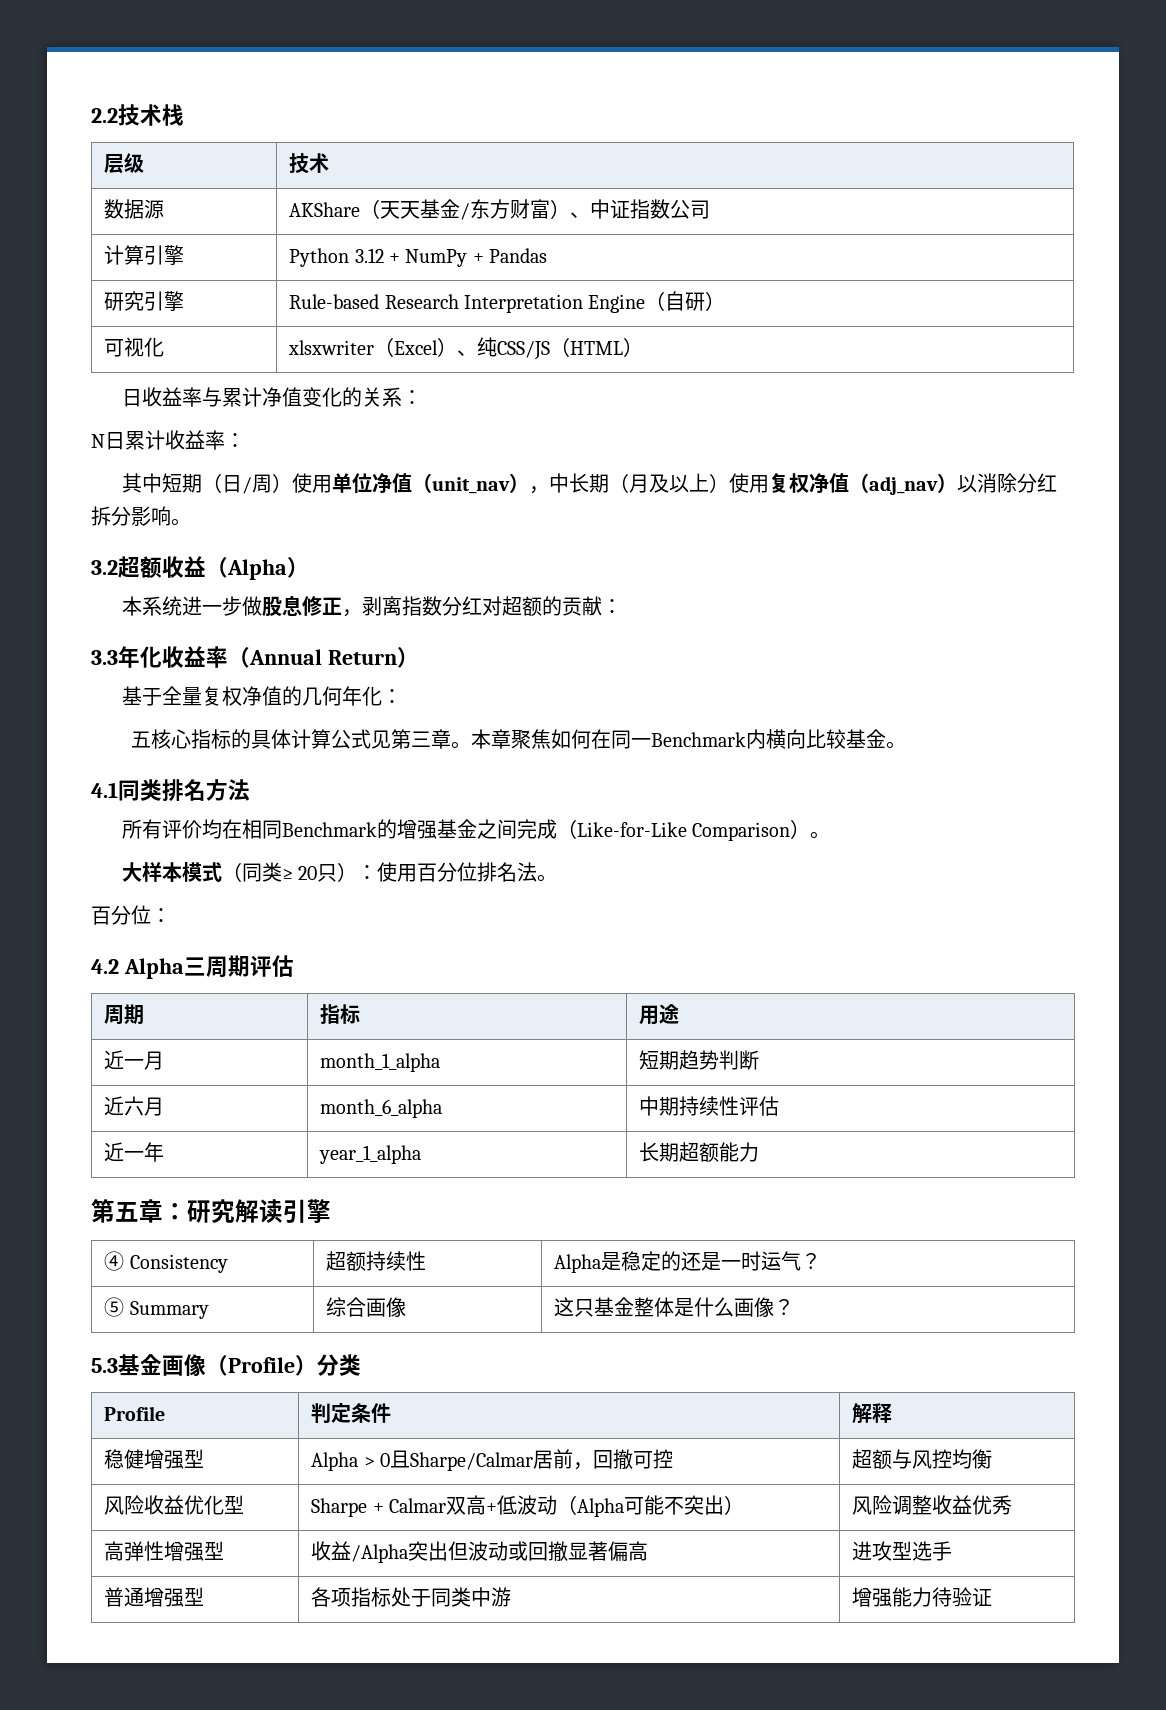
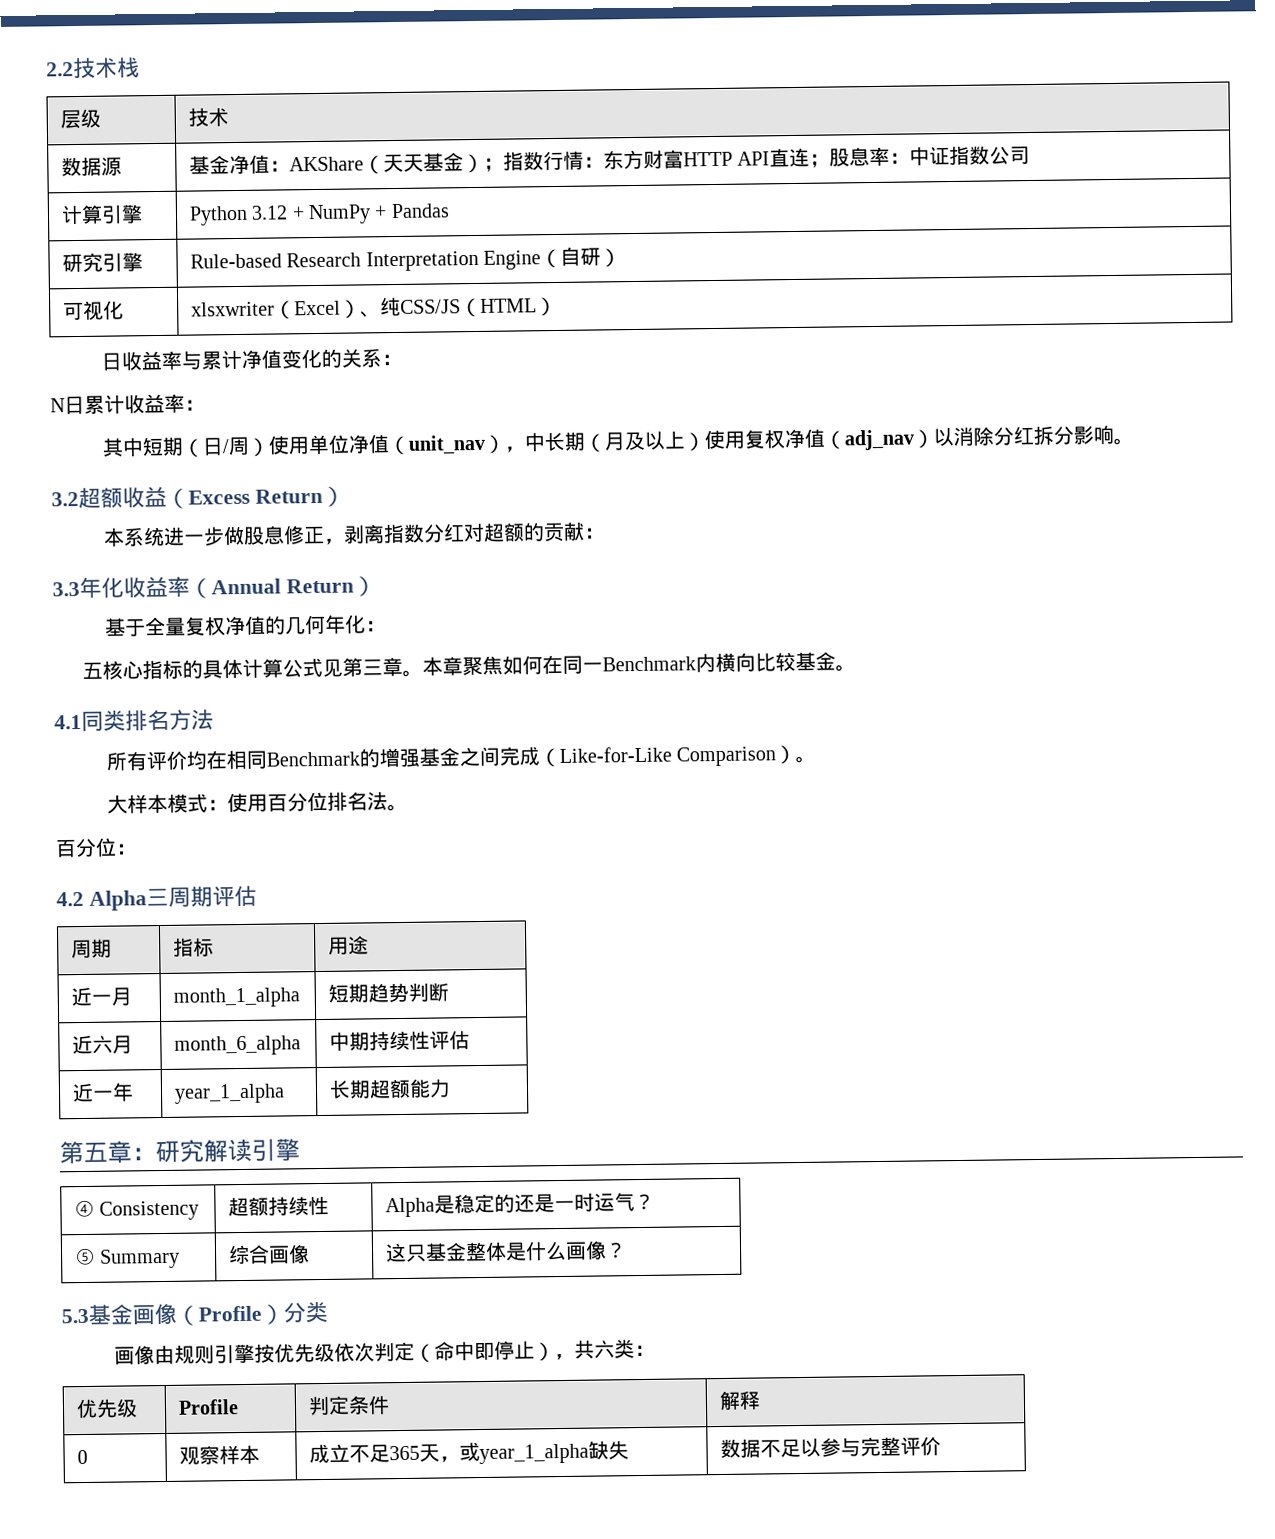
(165, 209) none -> [188,154,290,175] 基金净值：
[460,199,591,220] /东方财富）、 -> [462,146,911,174] ）；指数行情：东方财富HTTP API直连；股息率：
[227,559,287,580] Alpha -> [188,488,323,505] Excess Return
[221,862,358,882] （同类≥ 20只） -> (208, 803) none
[104,1406,166,1421] [311,1403,392,1424] [852,1403,893,1424] [104,1449,205,1469] [311,1449,674,1471] [852,1449,993,1469] [104,1495,245,1515] [311,1495,745,1517] [852,1495,1013,1515] [104,1541,225,1561] [311,1541,649,1563] [852,1541,953,1561] [104,1587,205,1607] [311,1587,512,1607] [852,1587,993,1607] // Profile | 判定条件 | 解释 // 稳健增强型 | Alpha > 0且Sharpe/Calmar居前，回撤可控 | 超额与风控均衡 // 风险收益优化型 | Sharpe + Calmar双高+低波动（Alpha可能不突出） | 风险调整收益优秀 // 高弹性增强型 | 收益/Alpha突出但波动或回撤显著偏高 | 进攻型选手 // 普通增强型 | 各项指标处于同类中游 | 增强能力待验证 -> [113,1339,655,1365] [75,1398,138,1419] [177,1399,239,1415] [307,1395,390,1416] [718,1390,761,1411] [76,1449,88,1465] [178,1444,260,1465] [308,1440,629,1465] [719,1436,941,1459] // 画像由规则引擎按优先级依次判定（命中即停止），共六类： // 优先级 | Profile | 判定条件 | 解释 // 0 | 观察样本 | 成立不足365天，或year_1_alpha缺失 | 数据不足以参与完整评价

